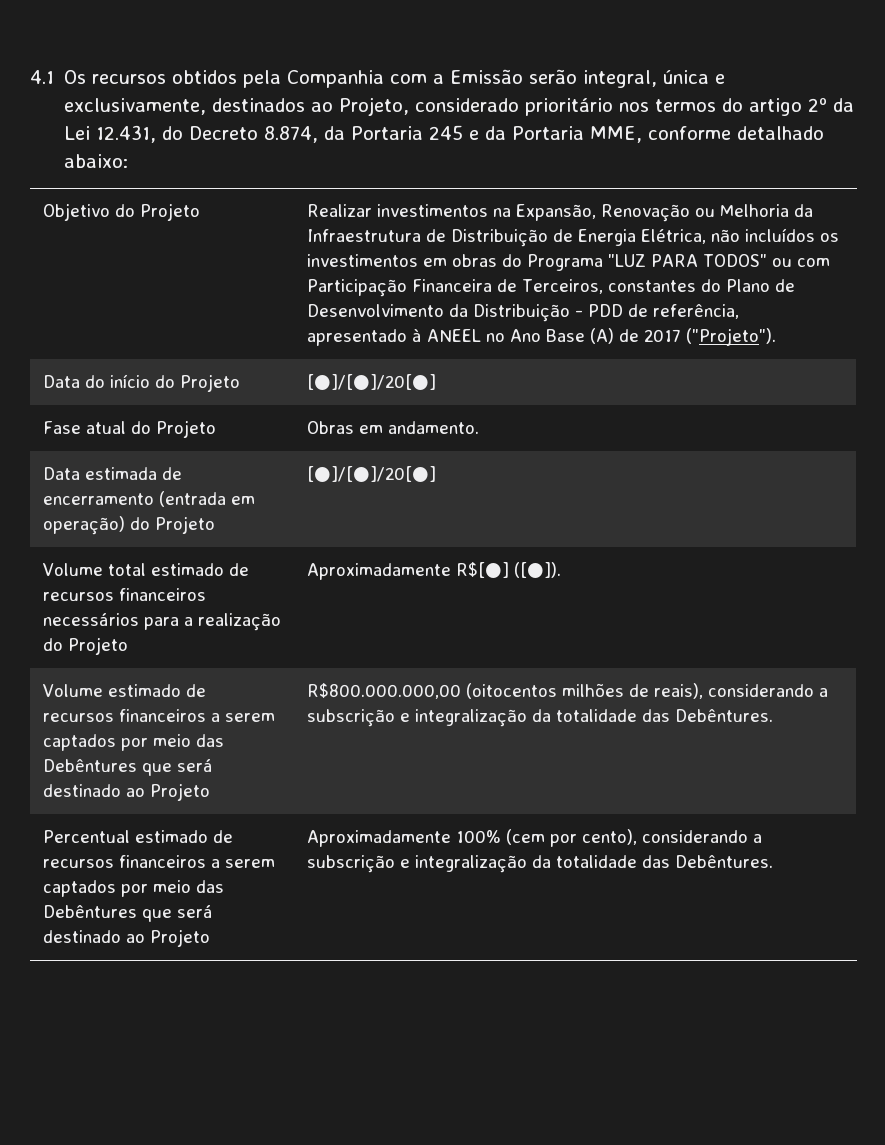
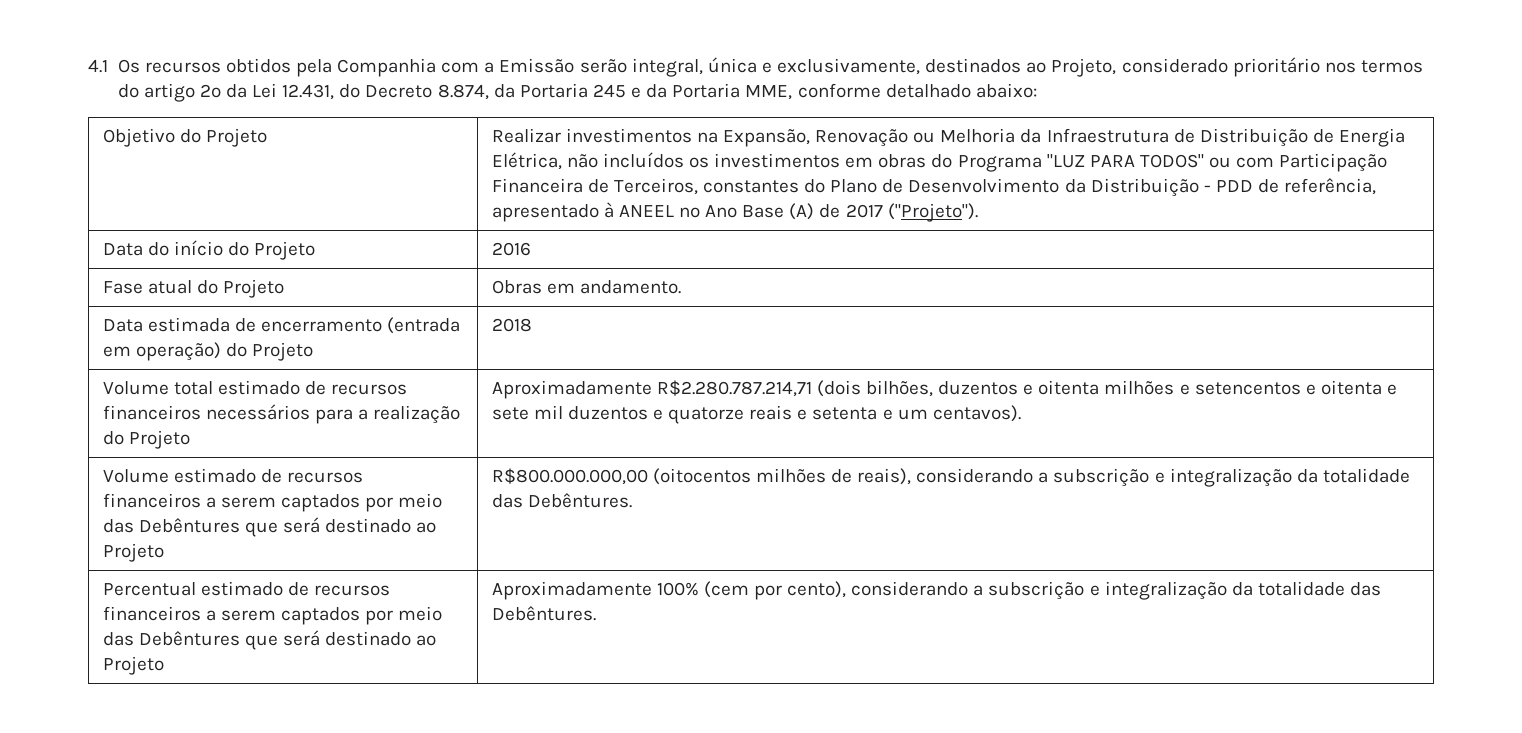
[307,374,437,390] [●]/[●]/20[●] -> [491,242,531,256] 2016
[307,466,437,482] [●]/[●]/20[●] -> [491,318,532,332] 2018
[456,562,562,578] R$[●] ([●]). -> [656,380,1398,397] [491,405,1021,424] R$2.280.787.214,71 (dois bilhões, duzentos e oitenta milhões e setencentos e oitenta e sete mil duzentos e quatorze reais e setenta e um centavos).

